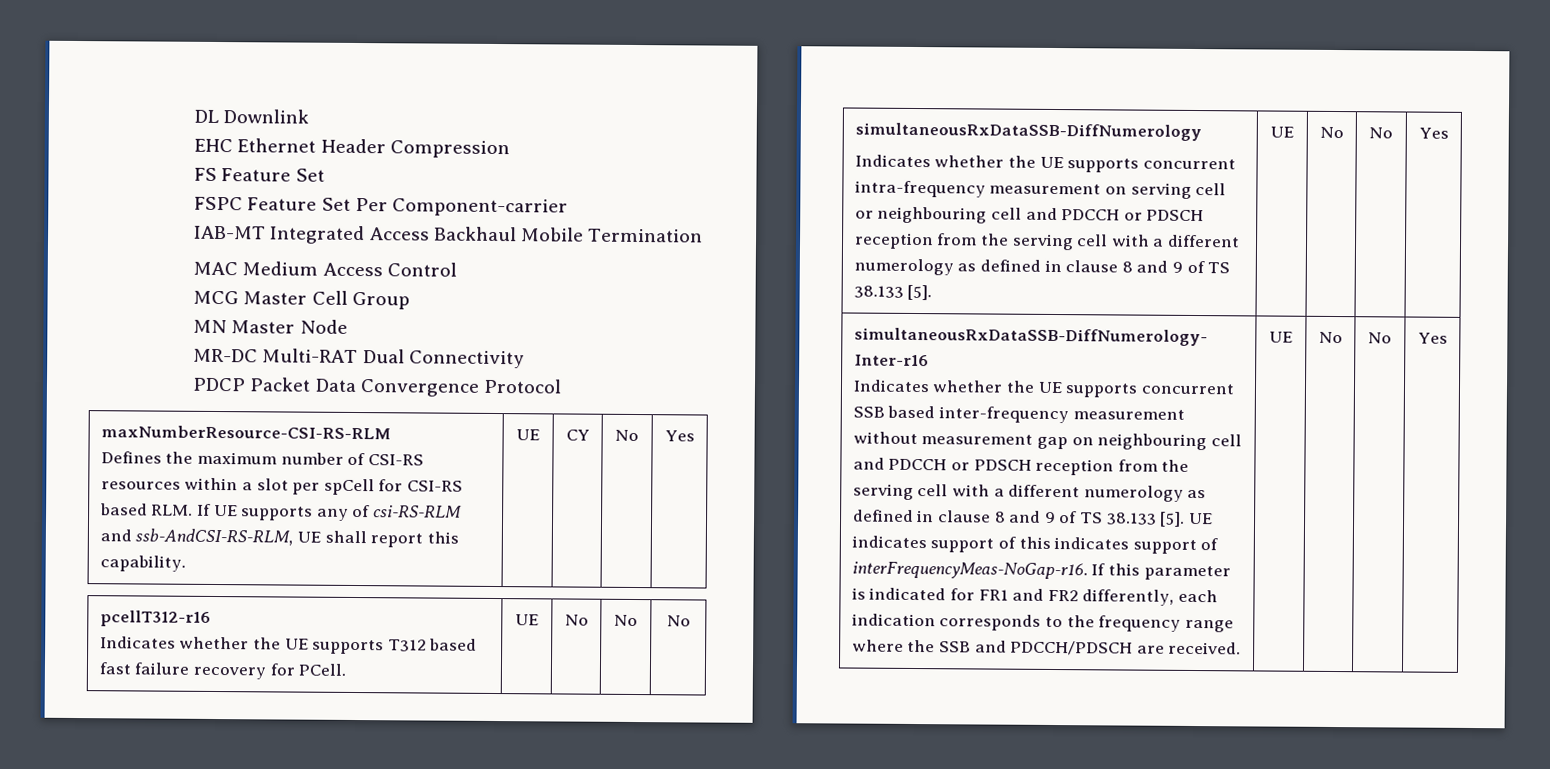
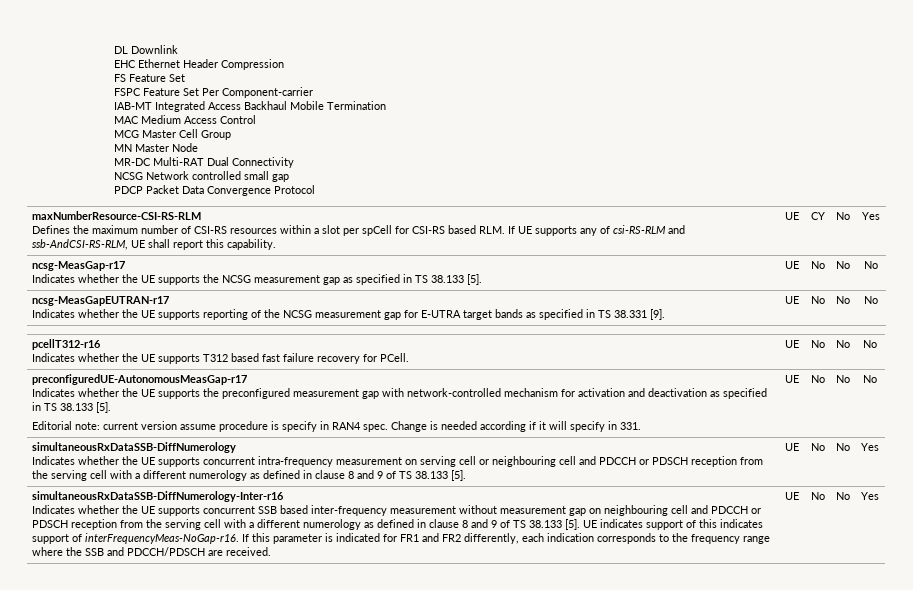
(525, 359) none -> [113,171,289,182] // NCSG Network controlled small gap
(695, 436) none -> [32,261,126,271] [32,274,483,285] [785,261,799,269] [810,261,825,269] [836,261,850,269] [863,261,878,269] [32,296,170,306] [32,309,666,320] [785,296,799,304] [810,296,825,304] [836,296,850,304] [863,296,878,304] // ncsg-MeasGap-r17 // Indicates whether the UE supports the NCSG measurement gap as specified in TS 38.133 [5]. | UE | No | No | No // ncsg-MeasGapEUTRAN-r17 // Indicates whether the UE supports reporting of the NCSG measurement gap for E-UTRA target bands as specified in TS 38.331 [9]. | UE | No | No | No
(691, 621) none -> [32,374,248,385] [32,388,768,399] [32,402,112,413] [32,421,642,432] [785,375,799,383] [810,375,825,383] [836,375,850,383] [863,375,877,383] // preconfiguredUE-AutonomousMeasGap-r17 // Indicates whether the UE supports the preconfigured measurement gap with network-controlled mechanism for activation and deactivation as specified in TS 38.133 [5]. // Editorial note: current version assume procedure is specify in RAN4 spec. Change is needed according if it will specify in 331. | UE | No | No | No

